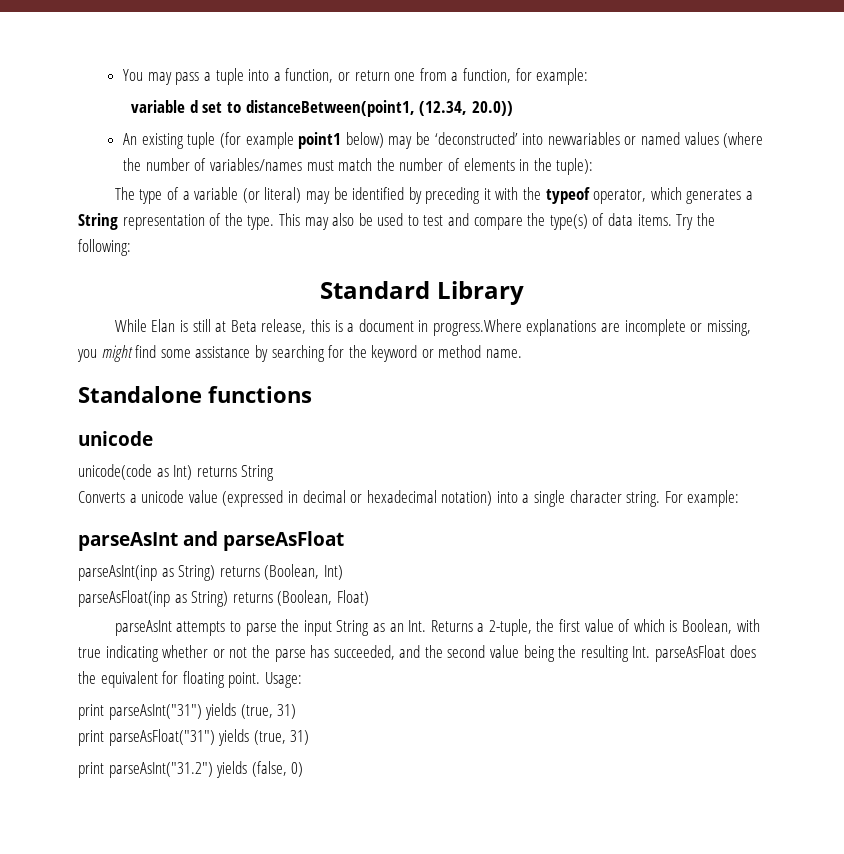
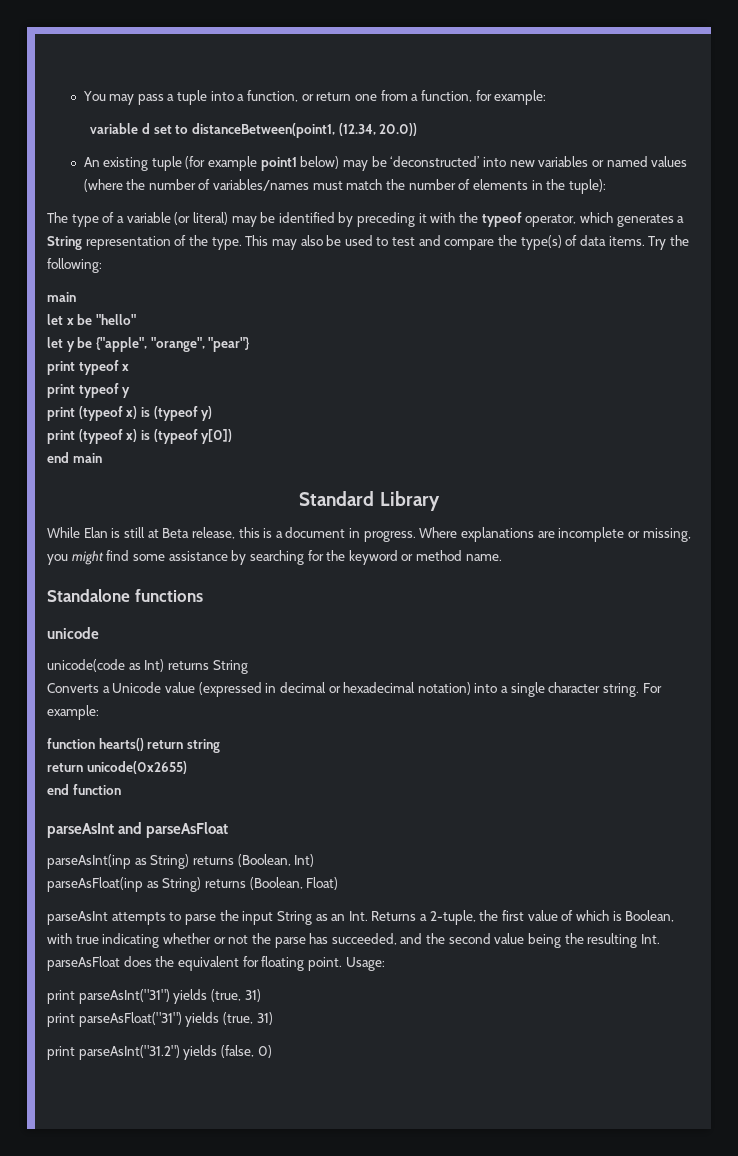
[547,132,620,145] newvariables -> [509,156,589,167] new variables
(131, 247) none -> [47,292,76,302] [47,314,136,325] [47,337,251,352] [47,360,130,375] [47,383,131,398] [47,406,213,421] [47,429,233,444] [47,452,102,463] // main // let x be "hello" // let y be {"apple", "orange", "pear"} // print typeof x // print typeof y // print (typeof x) is (typeof y) // print (typeof x) is (typeof y[0]) // end main
[432,319,522,336] progress.Where -> [363,527,458,542] progress. Where
[141,490,185,503] unicode -> [112,682,162,693] Unicode
(740, 498) none -> [47,738,220,753] [47,761,187,774] [47,784,121,795] // function hearts() return string // return unicode(0x2655) // end function

